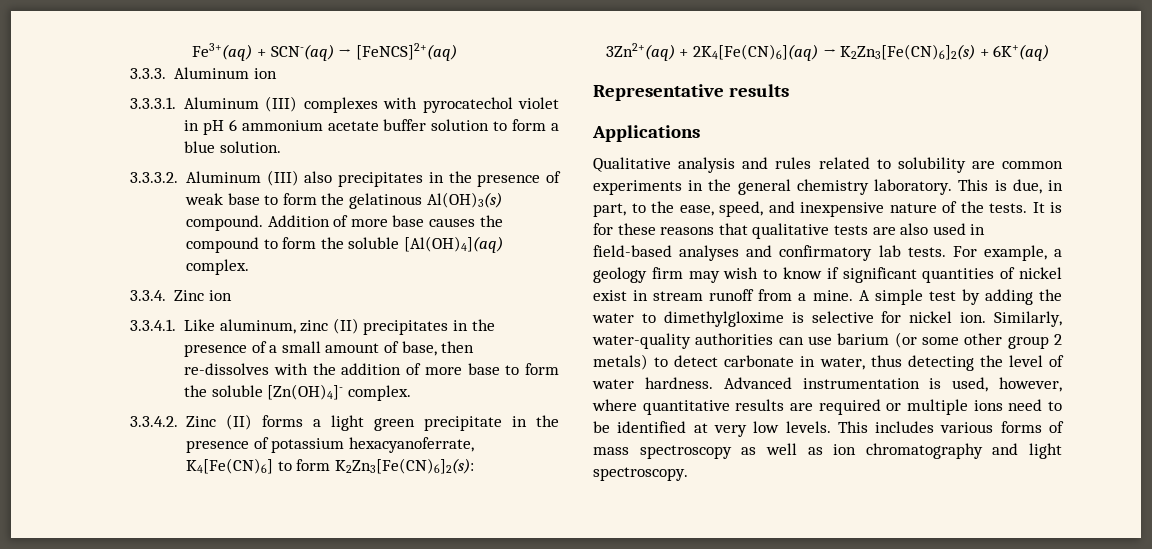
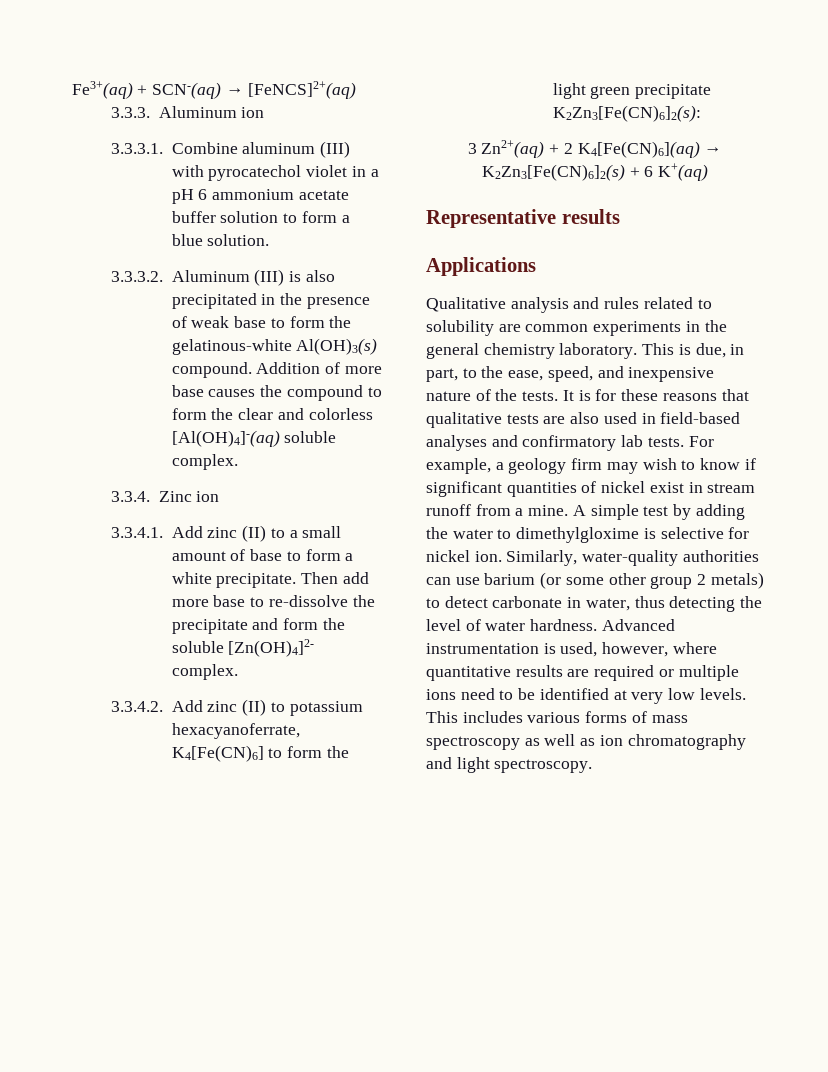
[184,96,378,113] Aluminum (III) complexes -> [171,141,351,158] Combine aluminum (III)
(200, 125) none -> [370,169,379,177] a
[304,171,424,187] also precipitates -> [289,270,335,282] [171,293,257,309] is also precipitated
[348,193,422,209] gelatinous -> [171,339,292,355] gelatinous-white
[348,236,503,253] soluble [Al(OH)4](aq) -> [238,408,373,420] [171,430,337,447] clear and colorless [Al(OH)4]-(aq) soluble
[184,318,495,335] [184,341,475,357] [184,363,559,375] [184,384,344,400] Like aluminum, zinc (II) precipitates in the presence of a small amount of base, then re-dissolves with the addition of more base to form the soluble [Zn(OH)4]- -> [171,525,342,542] [171,549,354,561] [171,572,369,588] [171,595,375,607] [171,618,345,634] [171,639,315,657] Add zinc (II) to a small amount of base to form a white precipitate. Then add more base to re-dissolve the precipitate and form the soluble [Zn(OH)4]2-
[186,414,559,431] [186,437,269,453] Zinc (II) forms a light green precipitate in the presence of -> [171,699,285,716] Add zinc (II) to
[334,458,474,474] [605,43,818,61] K2Zn3[Fe(CN)6]2(s): // 3Zn2+(aq) + 2K4[Fe(CN)6](aq) -> [326,746,349,758] [552,83,712,99] [552,105,701,122] [467,140,700,158] the light green precipitate K2Zn3[Fe(CN)6]2(s): // 3 Zn2+(aq) + 2 K4[Fe(CN)6](aq)
[993,44,1050,61] 6K+(aq) -> [644,163,709,181] 6 K+(aq)

